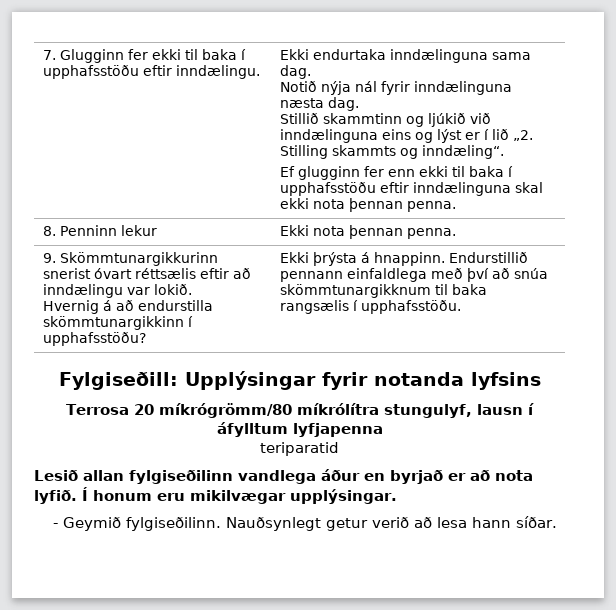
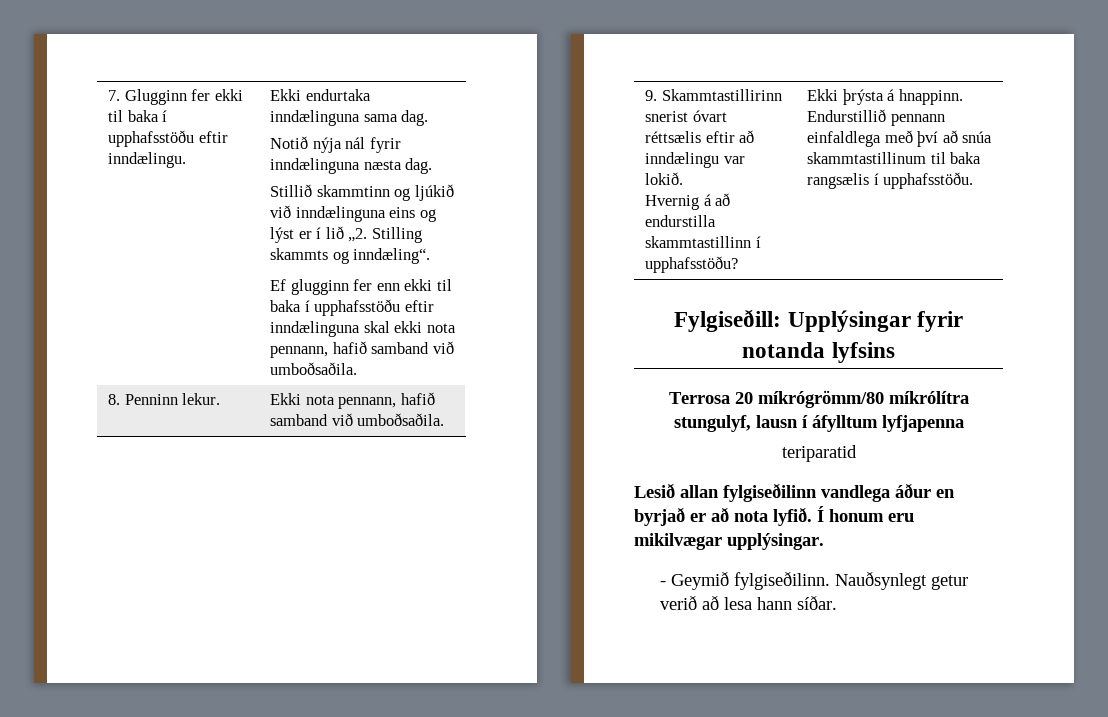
[348,198,456,212] þennan penna. -> [270,341,454,358] [270,362,358,375] pennann, hafið samband við umboðsaðila.
[120,225,157,236] lekur -> [182,393,221,405] lekur.
[348,225,456,239] þennan penna. -> [338,392,435,409] [270,413,445,426] pennann, hafið samband við umboðsaðila.
[59,252,218,266] Skömmtunargikkurinn -> [661,89,782,101] Skammtastillirinn
[42,316,184,330] skömmtunargikkinn -> [645,236,752,248] skammtastillinn
[279,284,431,298] skömmtunargikknum -> [807,152,927,164] skammtastillinum

